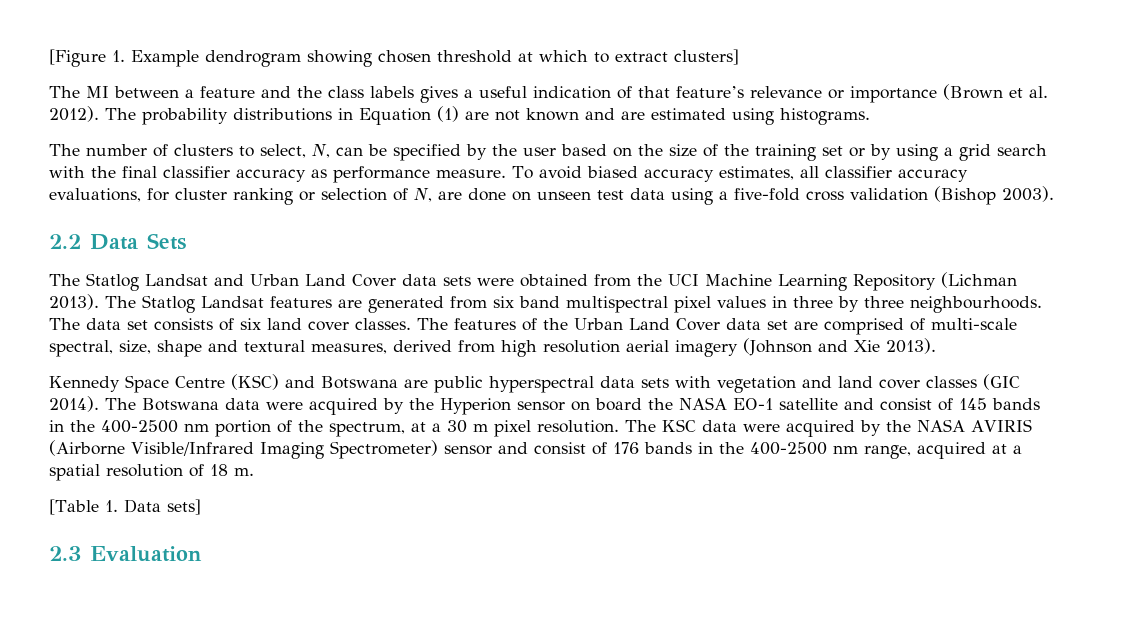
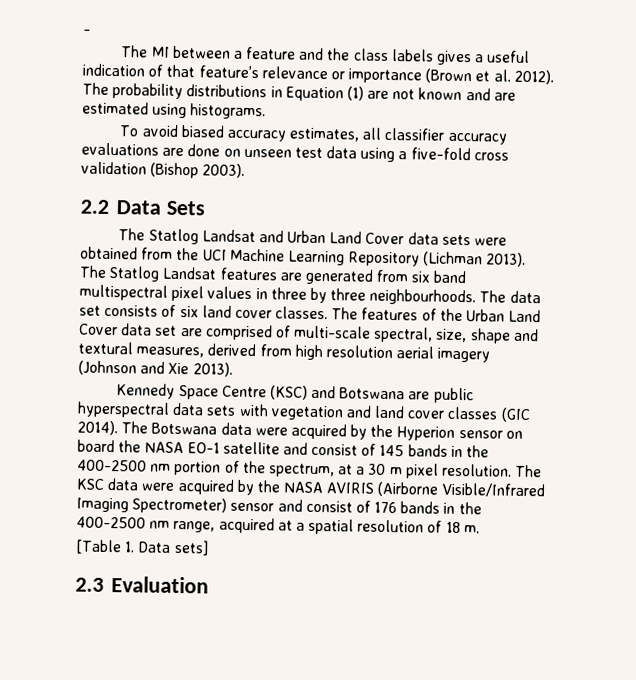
[49,49,739,67] [Figure 1. Example dendrogram showing chosen threshold at which to extract clusters] -> [83,29,91,35] -
[49,144,1047,161] [49,166,506,183] The number of clusters to select, N, can be specified by the user based on the size of the training set or by using a grid search with the final classifier accuracy as performance measure. -> (267, 111) none
[49,188,432,205] evaluations, for cluster ranking or selection of N, -> [81,142,159,156] evaluations

